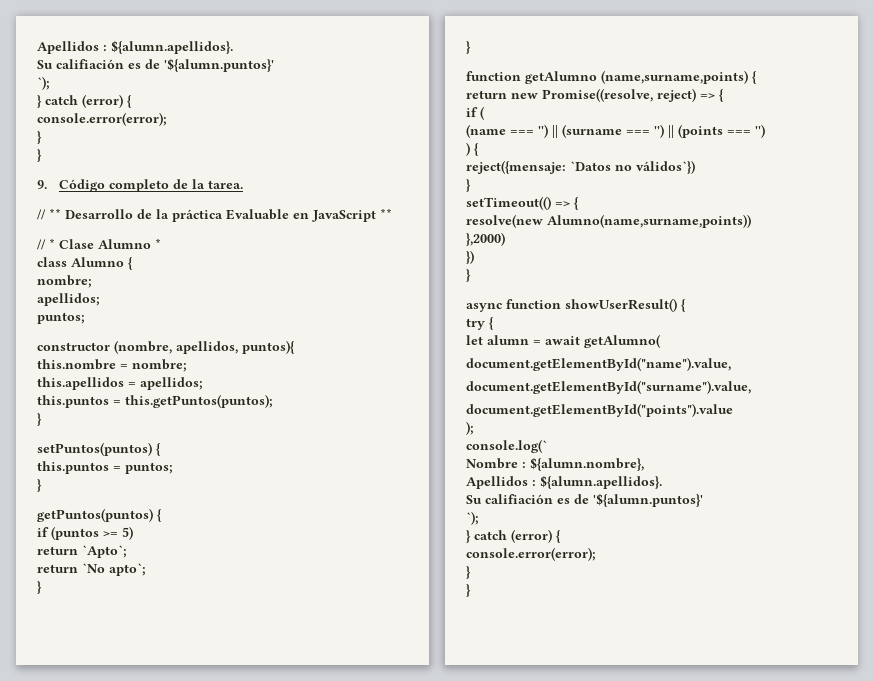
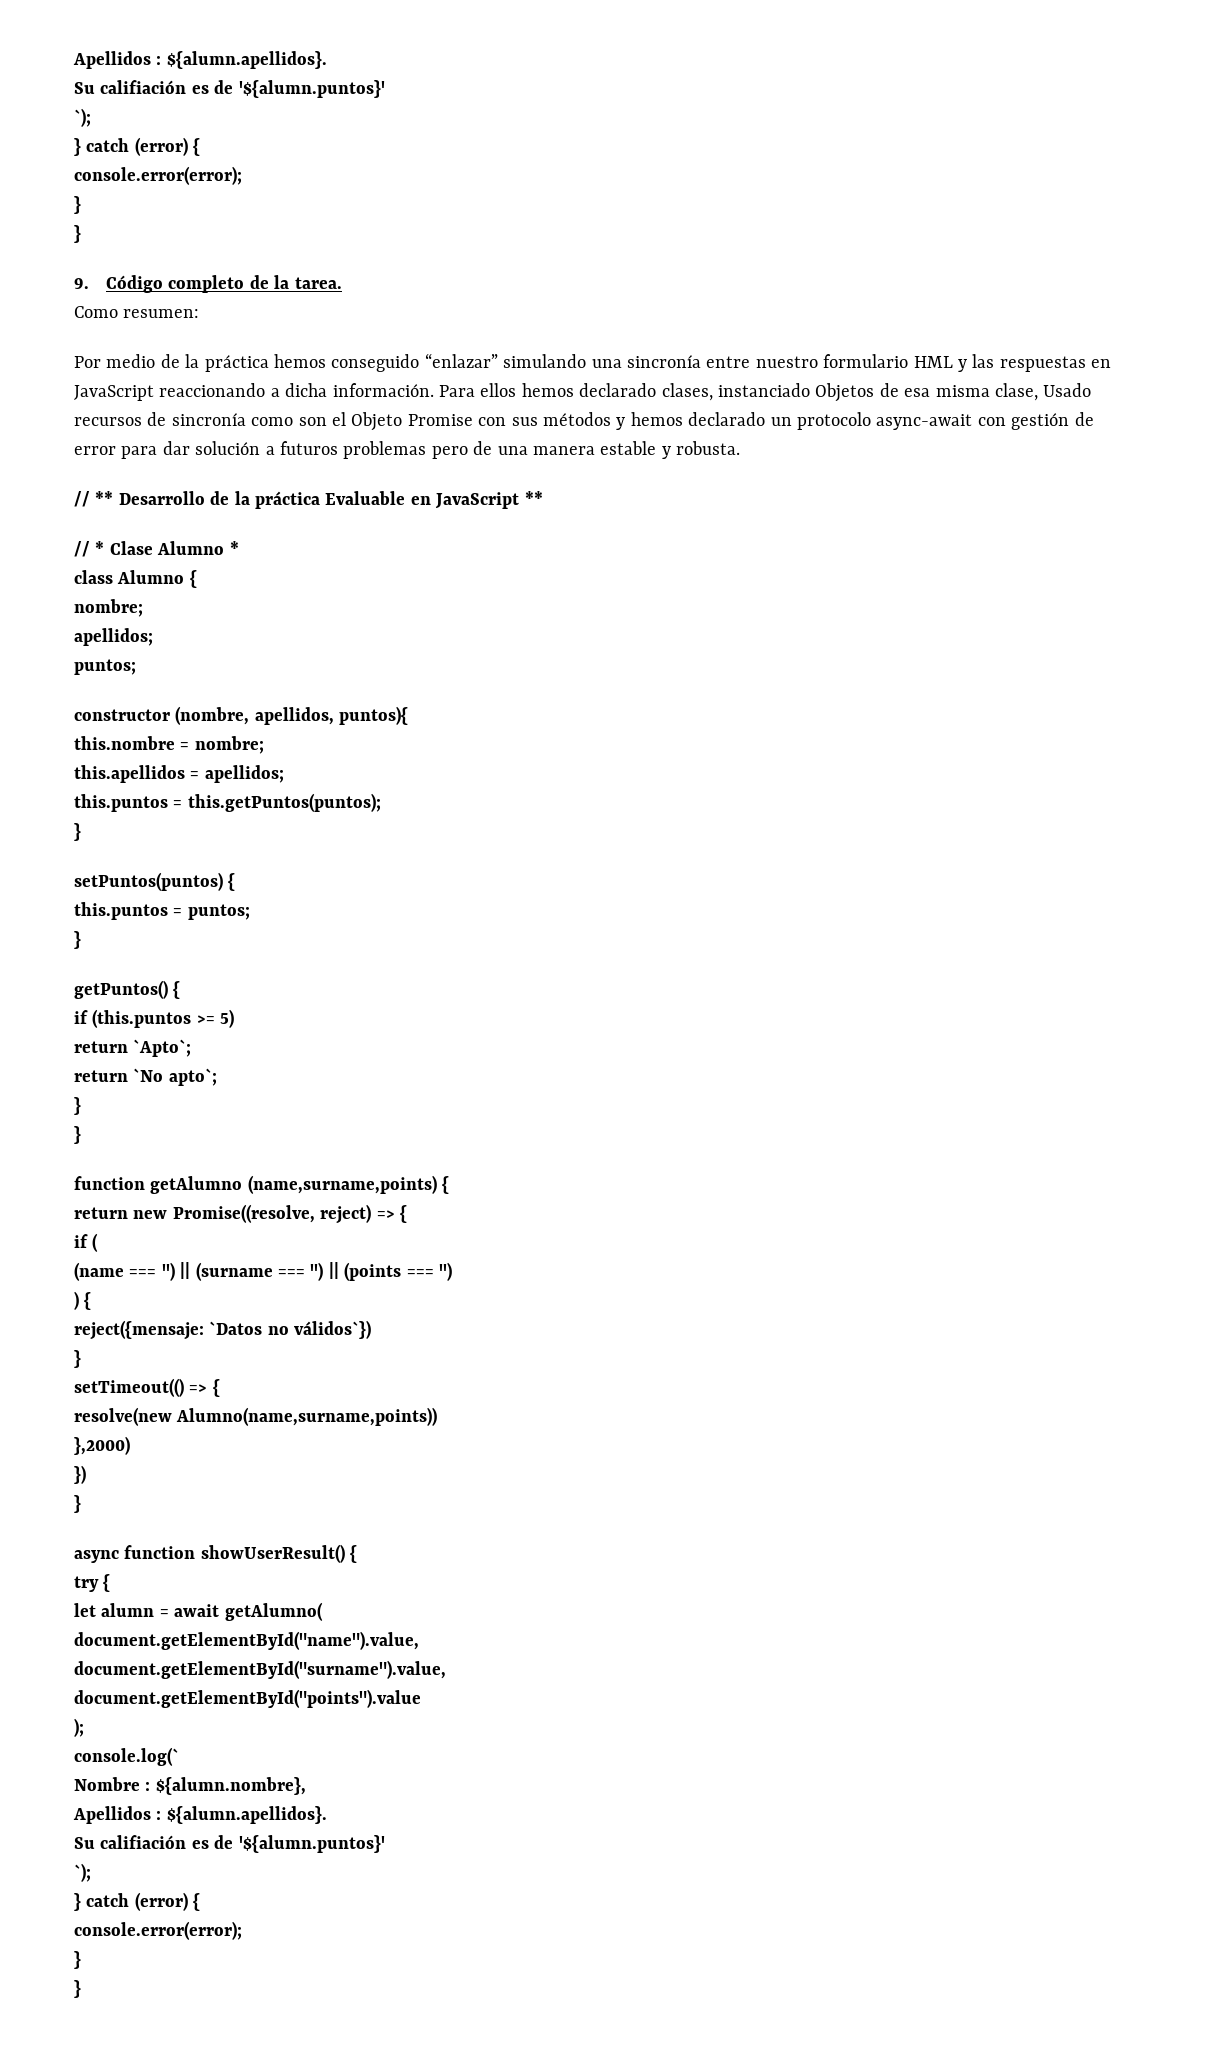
(243, 184) none -> [74,306,200,318] [74,353,1112,372] [74,383,1092,402] [74,412,1094,431] [74,441,741,459] // Como resumen: // Por medio de la práctica hemos conseguido “enlazar” simulando una sincronía entre nuestro formulario HML y las respuestas en JavaScript reaccionando a dicha información. Para ellos hemos declarado clases, instanciado Objetos de esa misma clase, Usado recursos de sincronía como son el Objeto Promise con sus métodos y hemos declarado un protocolo async-await con gestión de error para dar solución a futuros problemas pero de una manera estable y robusta.
[37,508,162,522] [37,526,99,540] getPuntos(puntos) { // if (puntos -> [74,980,181,999] [74,1009,192,1028] getPuntos() { // if (this.puntos

